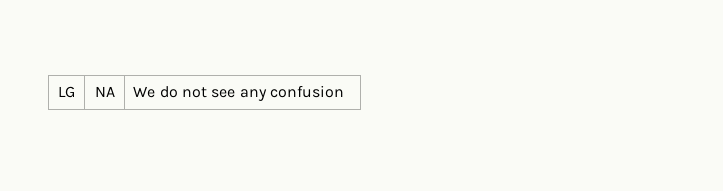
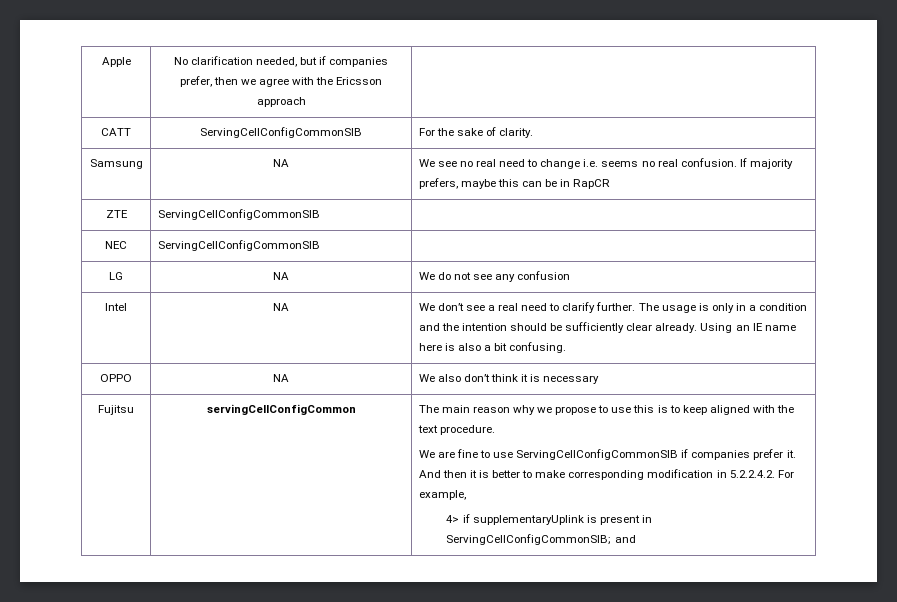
(58, 92) none -> [101,57,131,67] [173,56,389,67] [179,76,383,87] [256,97,306,107] [101,128,131,136] [200,127,362,138] [418,127,534,138] [89,159,143,169] [273,159,289,167] [418,158,794,169] [418,178,611,189] [105,210,128,218] [157,209,320,220] [105,241,127,249] [157,240,320,251] Apple | No clarification needed, but if companies prefer, then we agree with the Ericsson approach | // CATT | ServingCellConfigCommonSIB | For the sake of clarity. // Samsung | NA | We see no real need to change i.e. seems no real confusion. If majority prefers, maybe this can be in RapCR // ZTE | ServingCellConfigCommonSIB | // NEC | ServingCellConfigCommonSIB | //
(344, 91) none -> [105,303,127,311] [273,303,289,311] [418,302,808,313] [418,322,796,333] [418,342,567,353] [100,374,132,382] [273,374,289,382] [418,374,600,384] [98,405,134,415] [206,404,356,415] [418,405,795,415] [417,425,495,435] [418,449,796,460] [418,469,794,480] [418,490,466,500] [446,514,652,525] [446,534,636,545] // Intel | NA | We don’t see a real need to clarify further. The usage is only in a condition and the intention should be sufficiently clear already. Using an IE name here is also a bit confusing. // OPPO | NA | We also don’t think it is necessary // Fujitsu | servingCellConfigCommon | The main reason why we propose to use this is to keep aligned with the text procedure. // We are fine to use ServingCellConfigCommonSIB if companies prefer it. And then it is better to make corresponding modification in 5.2.2.4.2. For example, // 4> if supplementaryUplink is present in ServingCellConfigCommonSIB; and

